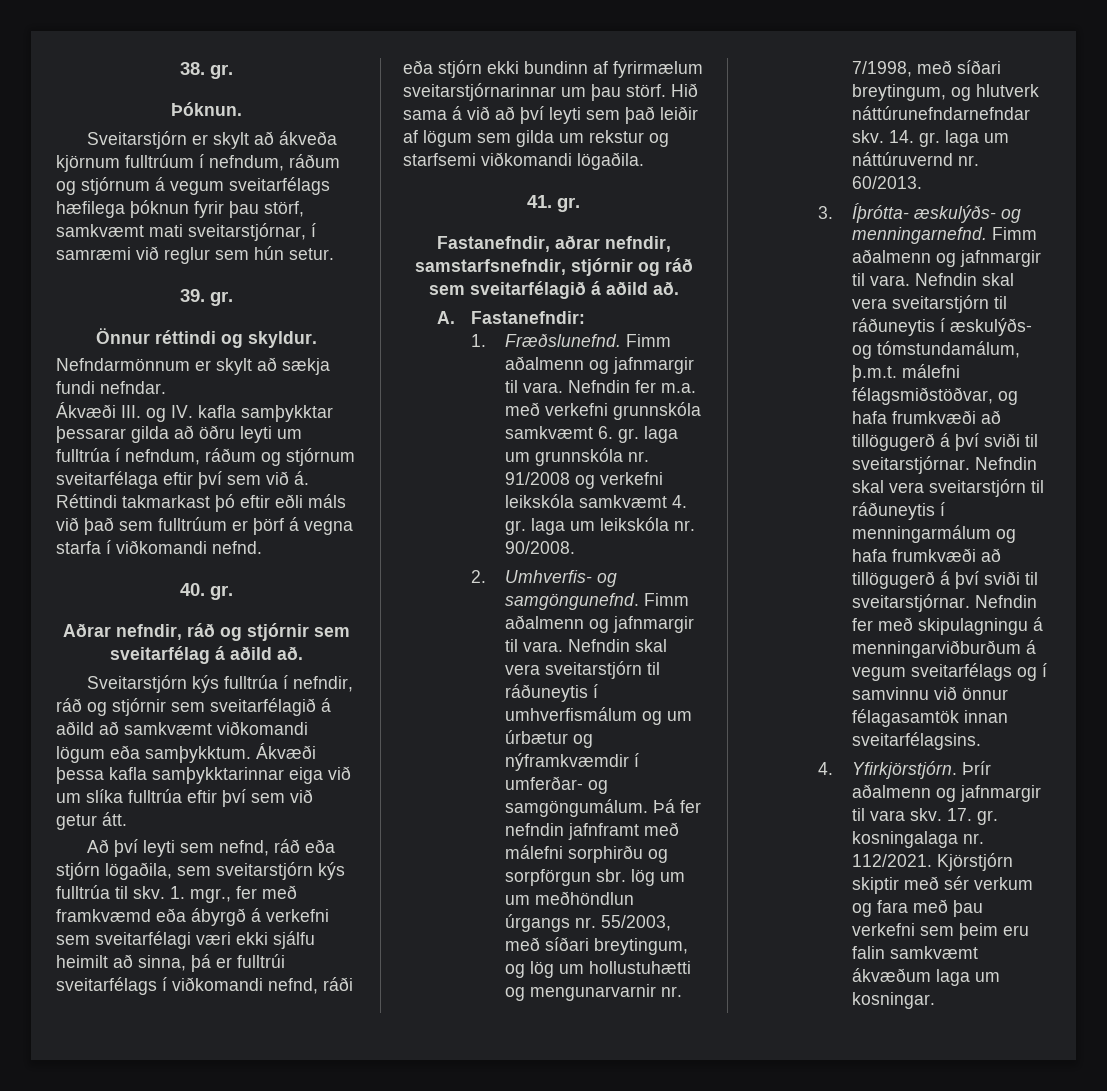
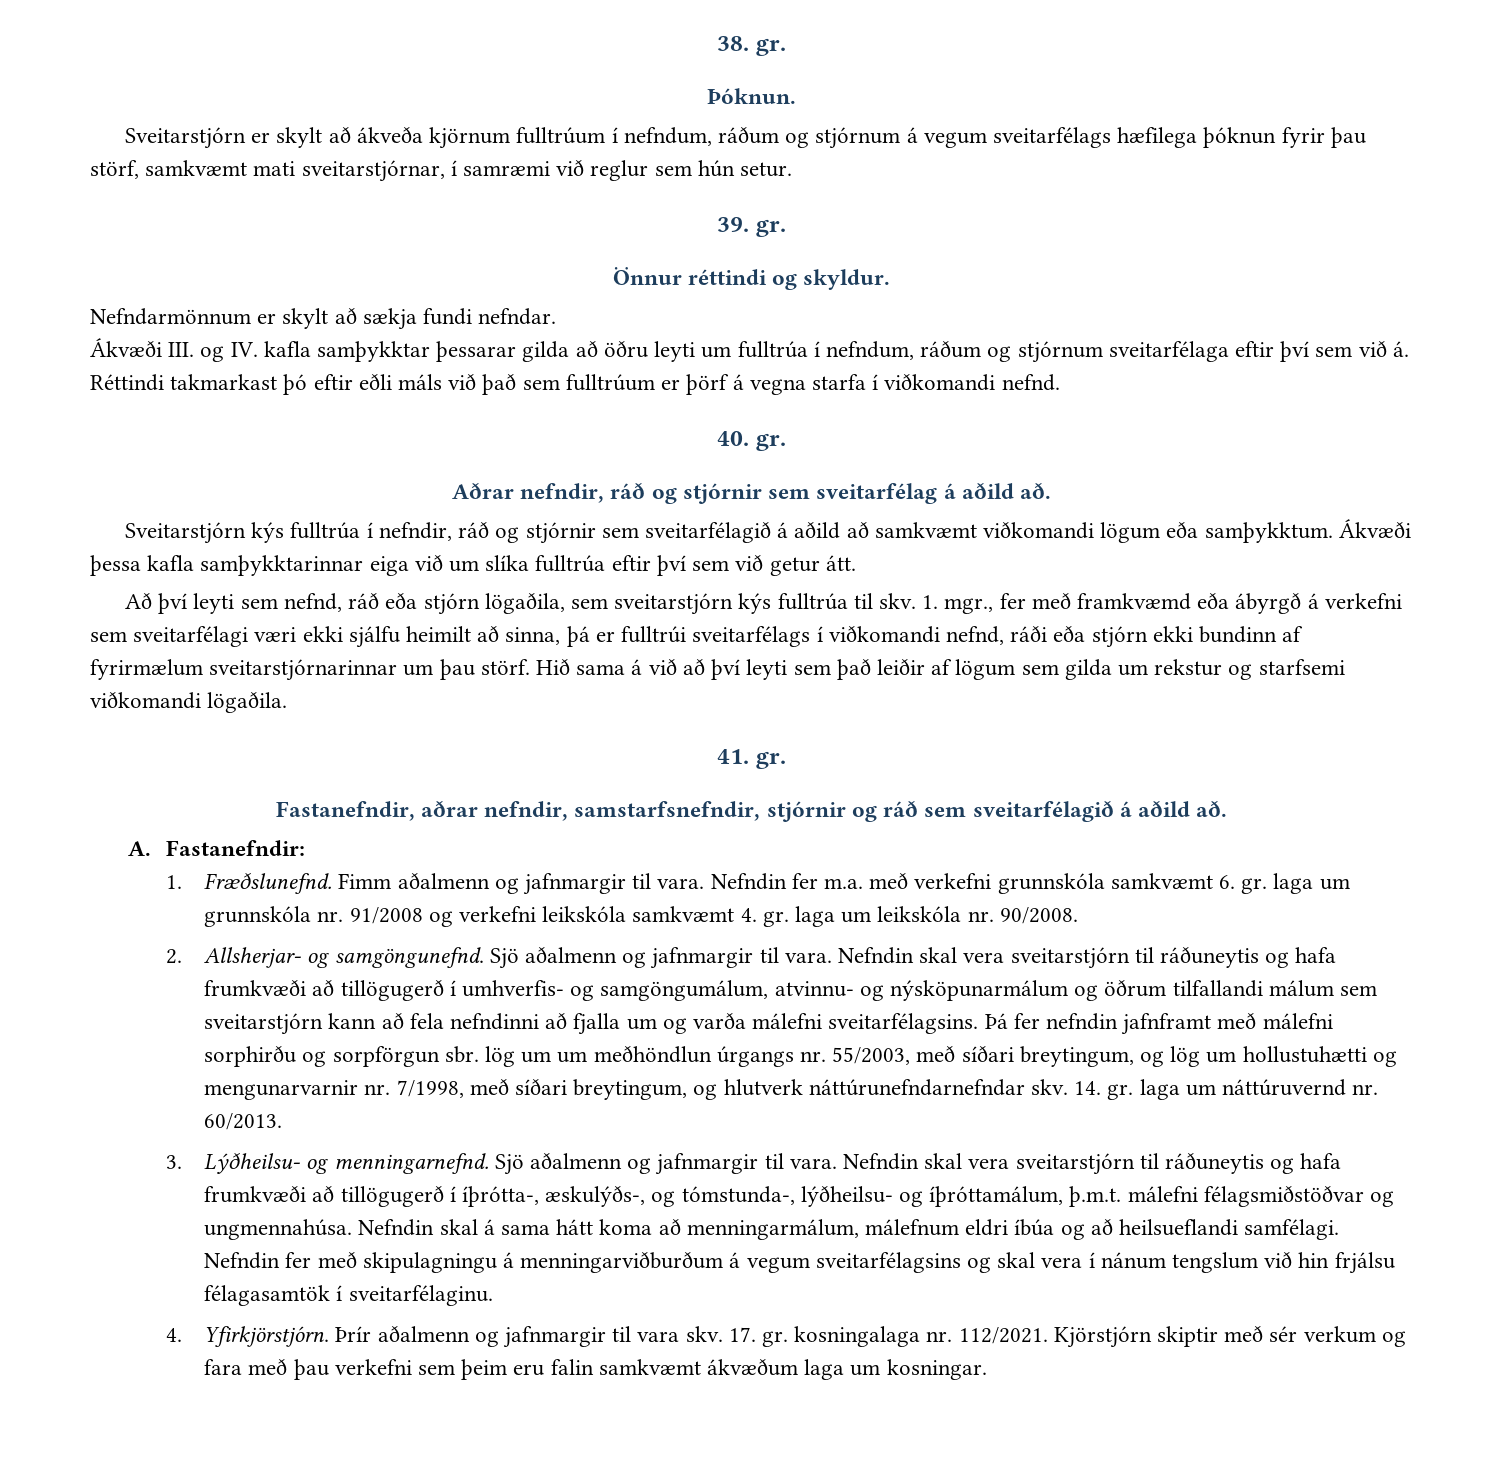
[505,570,593,583] Umhverfis- -> [204,947,303,968] Allsherjar-
[644,593,690,606] Fimm -> [489,948,519,969] Sjö
[593,684,599,698] [505,707,693,725] [505,730,594,748] [505,753,640,771] [505,776,609,794] [505,799,649,817] í umhverfismálum og um úrbætur og nýframkvæmdir í umferðar- og samgöngumálum. -> [1265,947,1337,968] [204,980,1378,1001] [204,1013,979,1035] og hafa frumkvæði að tillögugerð í umhverfis- og samgöngumálum, atvinnu- og nýsköpunarmálum og öðrum tilfallandi málum sem sveitarstjórn kann að fela nefndinni að fjalla um og varða málefni sveitarfélagsins.
[852,203,997,223] Íþrótta- æskulýðs- -> [204,1152,302,1174] Lýðheilsu-
[992,227,1038,240] Fimm -> [494,1154,524,1175] Sjö
[940,318,1033,336] [852,341,1021,359] [852,364,961,382] [852,387,1019,405] [852,410,1002,424] [852,433,1039,451] [852,456,1038,474] [852,479,1045,497] [852,502,946,520] [852,525,1017,543] [852,548,1002,562] [852,571,1039,589] [852,594,971,612] í æskulýðs- og tómstundamálum, þ.m.t. málefni félagsmiðstöðvar, og hafa frumkvæði að tillögugerð á því sviði til sveitarstjórnar. Nefndin skal vera sveitarstjórn til ráðuneytis í menningarmálum og hafa frumkvæði að tillögugerð á því sviði til sveitarstjórnar. -> [1270,1153,1342,1174] [204,1186,1395,1207] [204,1219,1340,1240] og hafa frumkvæði að tillögugerð í íþrótta-, æskulýðs-, og tómstunda-, lýðheilsu- og íþróttamálum, þ.m.t. málefni félagsmiðstöðvar og ungmennahúsa. Nefndin skal á sama hátt koma að menningarmálum, málefnum eldri íbúa og að heilsueflandi samfélagi.
[911,663,1048,681] [852,686,1009,700] [852,709,1009,727] [852,732,982,750] sveitarfélags og í samvinnu við önnur félagasamtök innan sveitarfélagsins. -> [815,1252,1395,1274] [204,1285,493,1306] sveitarfélagsins og skal vera í nánum tengslum við hin frjálsu félagasamtök í sveitarfélaginu.

